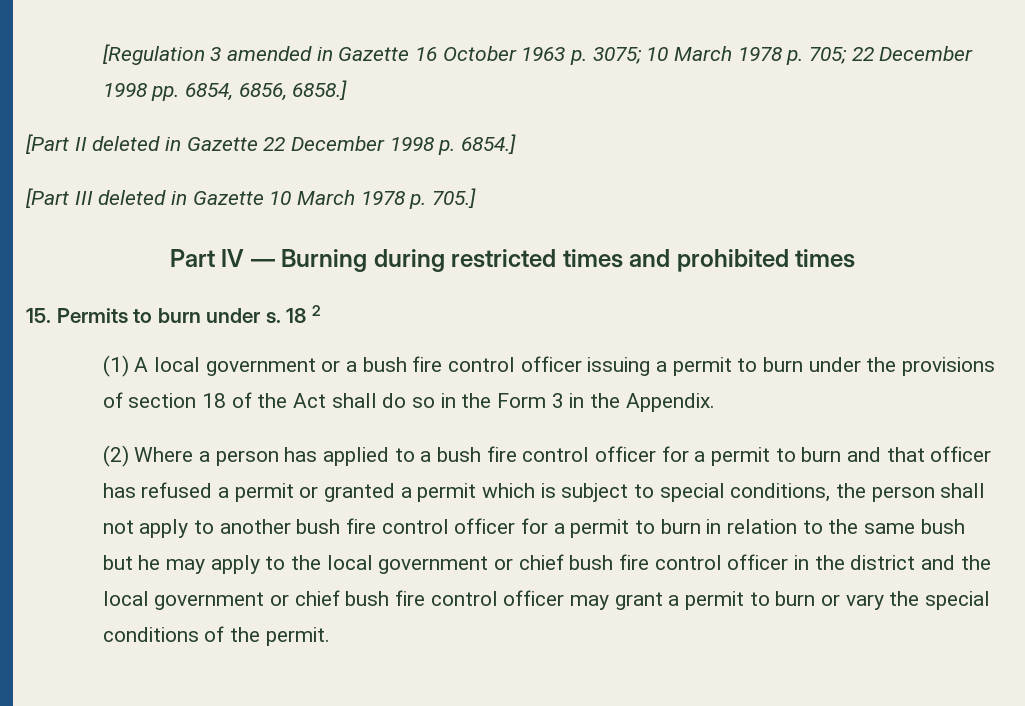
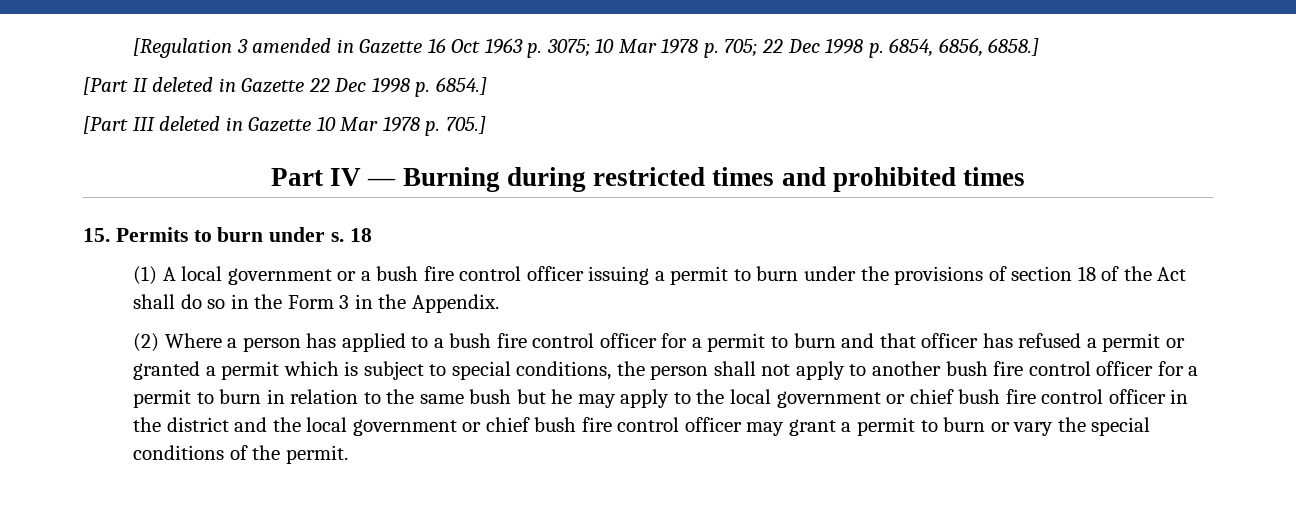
[442,46,517,61] October -> [451,39,481,53] Oct
[674,46,733,61] March -> [618,39,657,53] Mar
[879,46,974,61] [102,83,180,101] December 1998 pp. -> [787,38,884,58] Dec 1998 p.
[291,136,386,151] December -> [334,78,367,92] Dec
[297,190,356,205] March -> [340,117,379,131] Mar
[311,305,321,316] 2 -> (372, 235) none

